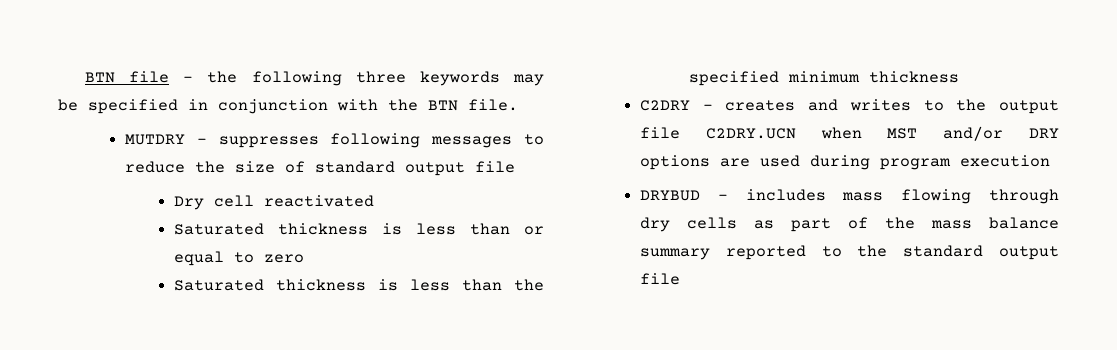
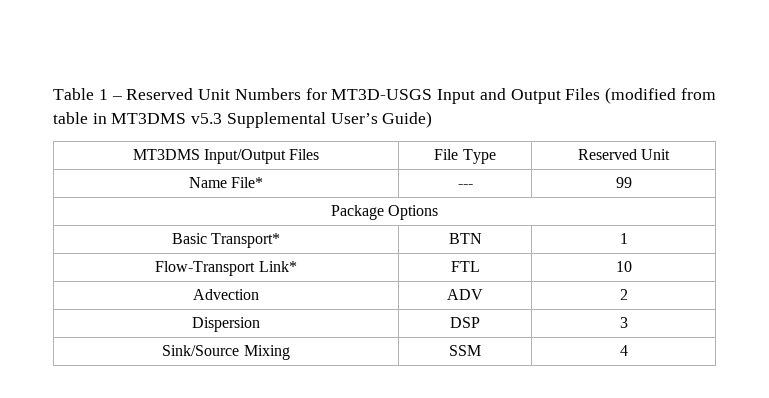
[84,71,544,86] [58,99,518,114] [124,133,544,148] [124,161,515,176] [173,195,374,210] [173,223,544,235] [173,251,304,266] [173,279,544,291] [688,71,959,86] [639,99,1059,114] [639,126,1059,141] [639,155,1050,170] [639,189,1059,204] [639,217,1059,232] [639,245,1059,260] [639,273,680,285] BTN file – the following three keywords may be specified in conjunction with the BTN file. // MUTDRY – suppresses following messages to reduce the size of standard output file // Dry cell reactivated // Saturated thickness is less than or equal to zero // Saturated thickness is less than the specified minimum thickness // C2DRY – creates and writes to the output file C2DRY.UCN when MST and/or DRY options are used during program execution // DRYBUD – includes mass flowing through dry cells as part of the mass balance summary reported to the standard output file -> [53,87,716,104] [53,111,433,128] [132,149,320,164] [434,149,496,164] [577,149,671,160] [188,177,264,188] [457,184,473,188] [615,177,632,188] [330,205,439,220] [171,233,281,248] [448,233,482,244] [619,233,628,244] [155,261,297,276] [450,261,480,272] [615,261,632,272] [193,289,259,300] [447,289,484,300] [619,289,628,300] [192,317,260,332] [450,317,481,328] [619,317,628,328] [162,345,290,360] [449,345,482,356] [619,345,628,356] Table 1 – Reserved Unit Numbers for MT3D-USGS Input and Output Files (modified from table in MT3DMS v5.3 Supplemental User’s Guide) // MT3DMS Input/Output Files | File Type | Reserved Unit // Name File* | --- | 99 // Package Options // Basic Transport* | BTN | 1 // Flow-Transport Link* | FTL | 10 // Advection | ADV | 2 // Dispersion | DSP | 3 // Sink/Source Mixing | SSM | 4

